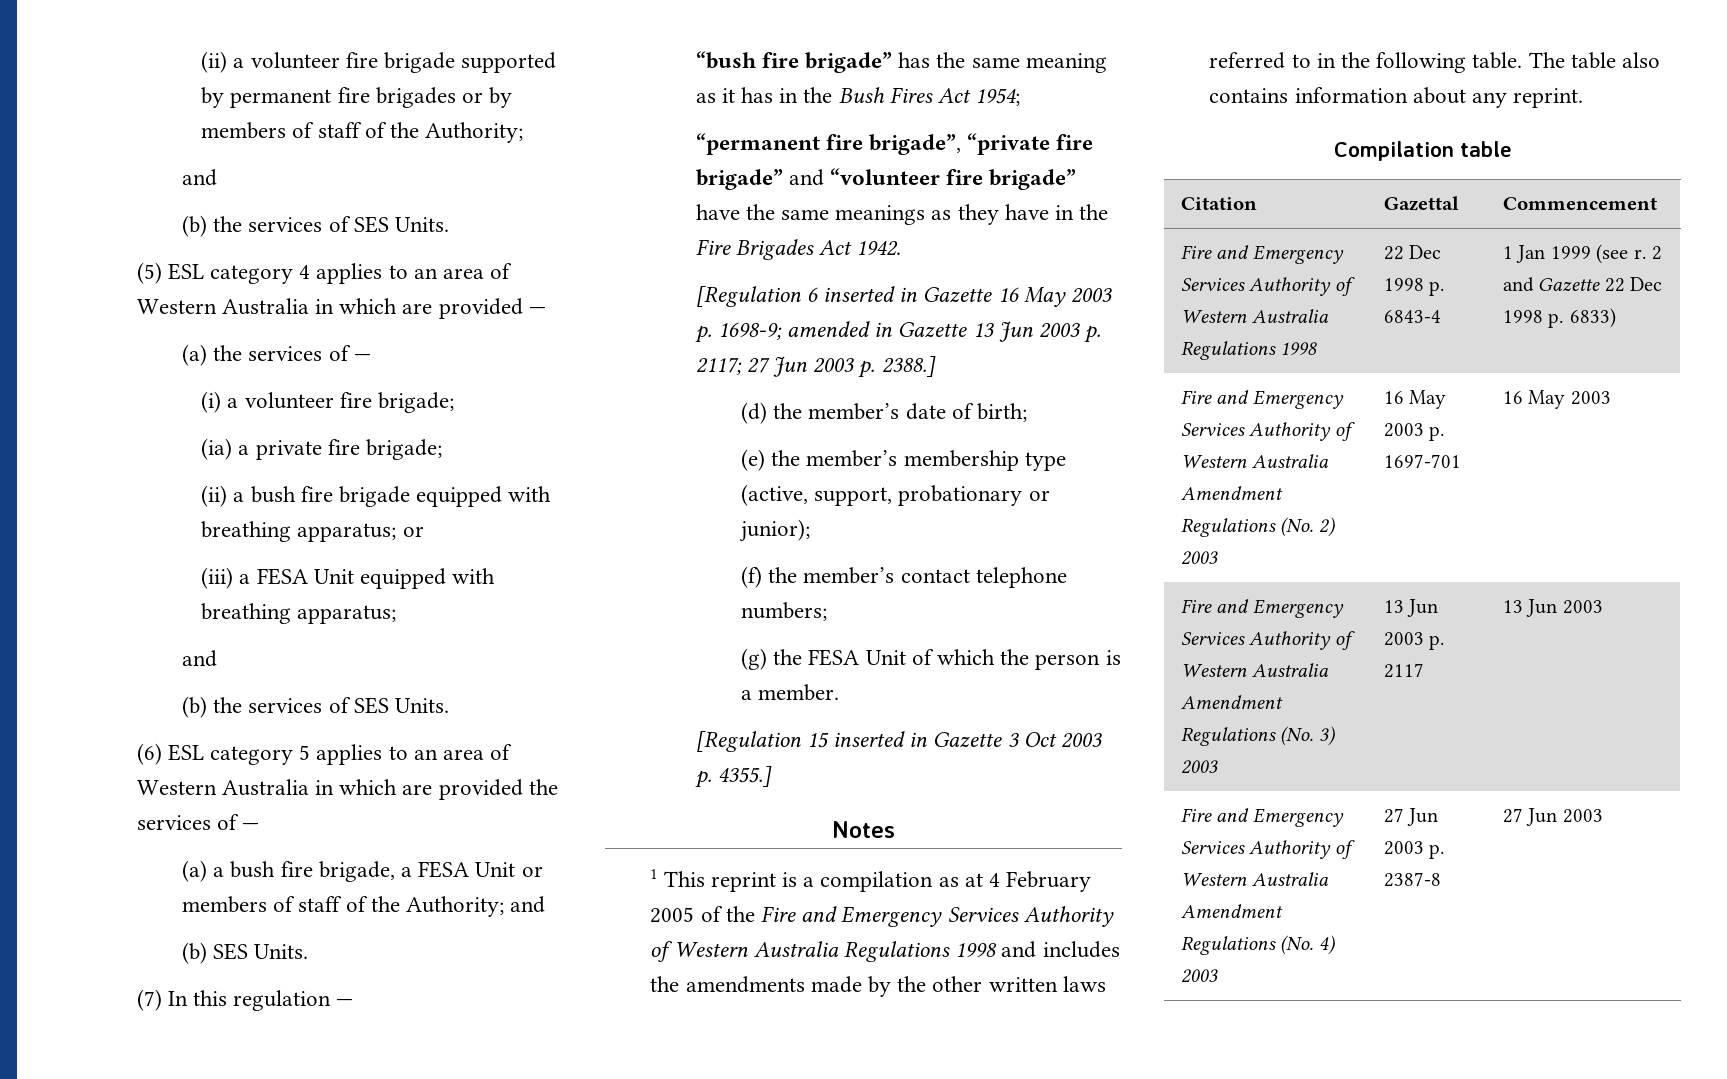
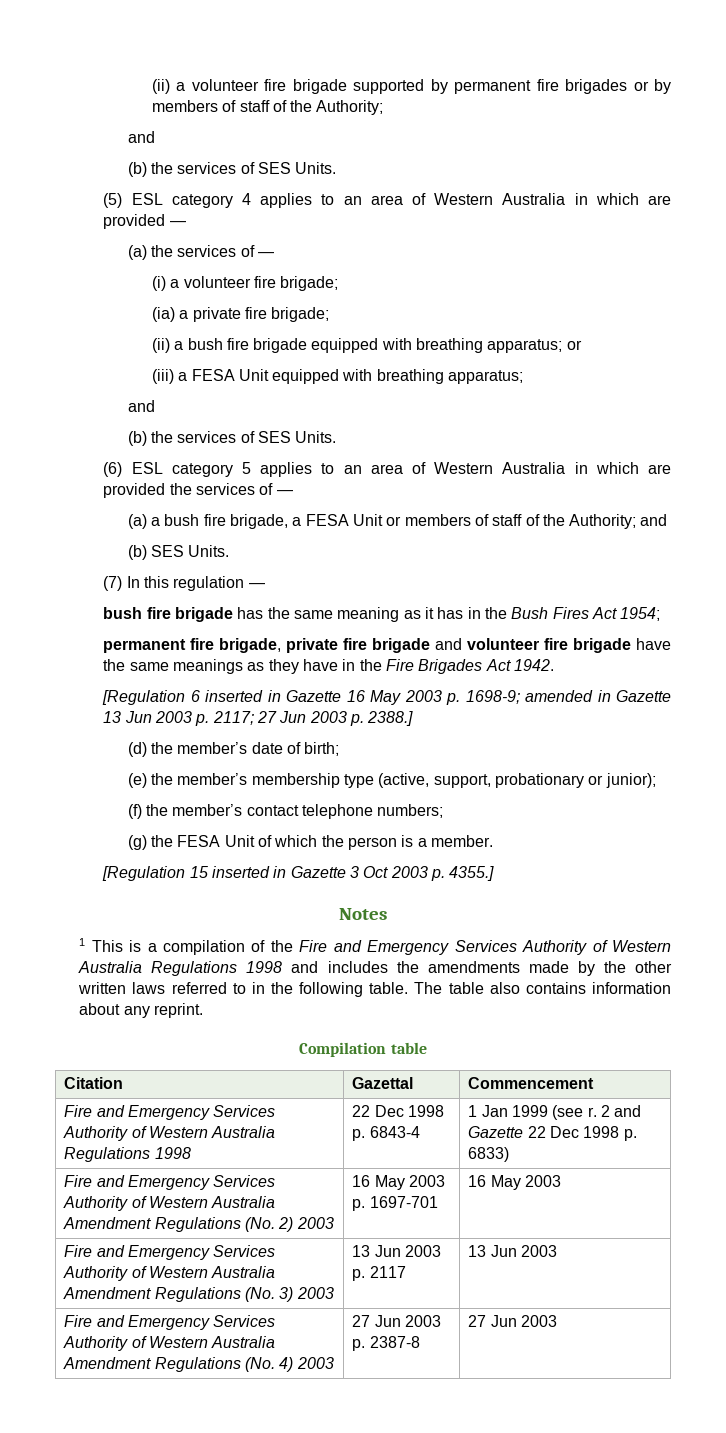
[695,51,893,73] “bush fire brigade” -> [103,607,234,622] bush fire brigade
[695,133,1094,155] [695,168,1077,190] “permanent fire brigade”, “private fire brigade” and “volunteer fire brigade” -> [103,638,632,653] permanent fire brigade, private fire brigade and volunteer fire brigade
[710,872,776,892] reprint -> (123, 946) none
[938,871,1092,892] [650,907,695,923] as at 4 February 2005 -> (245, 947) none

